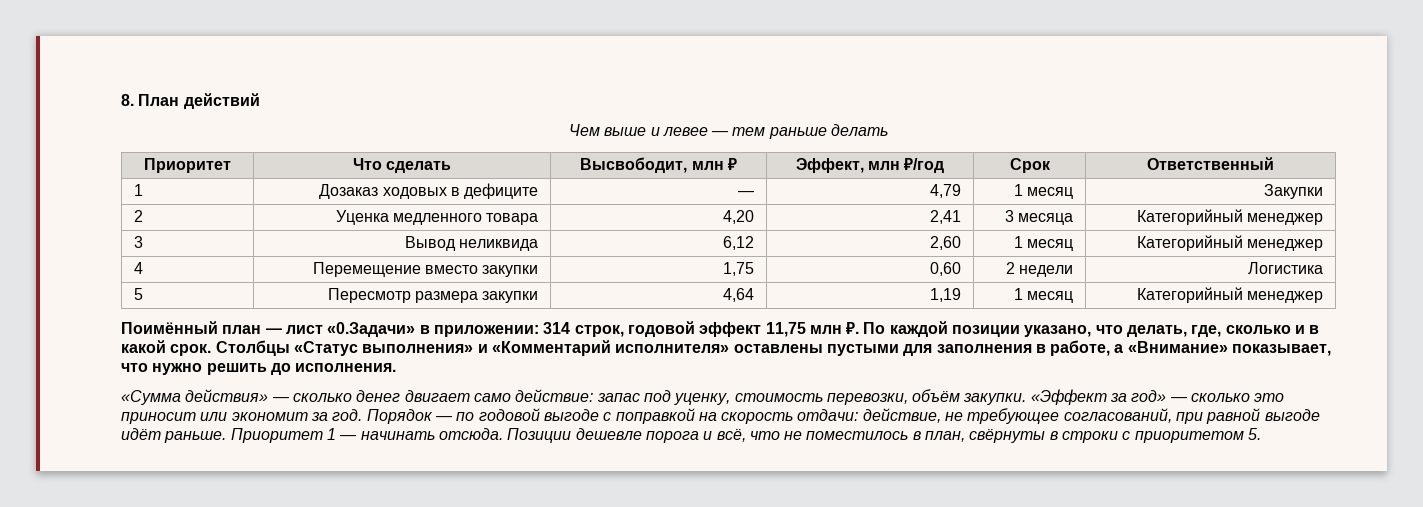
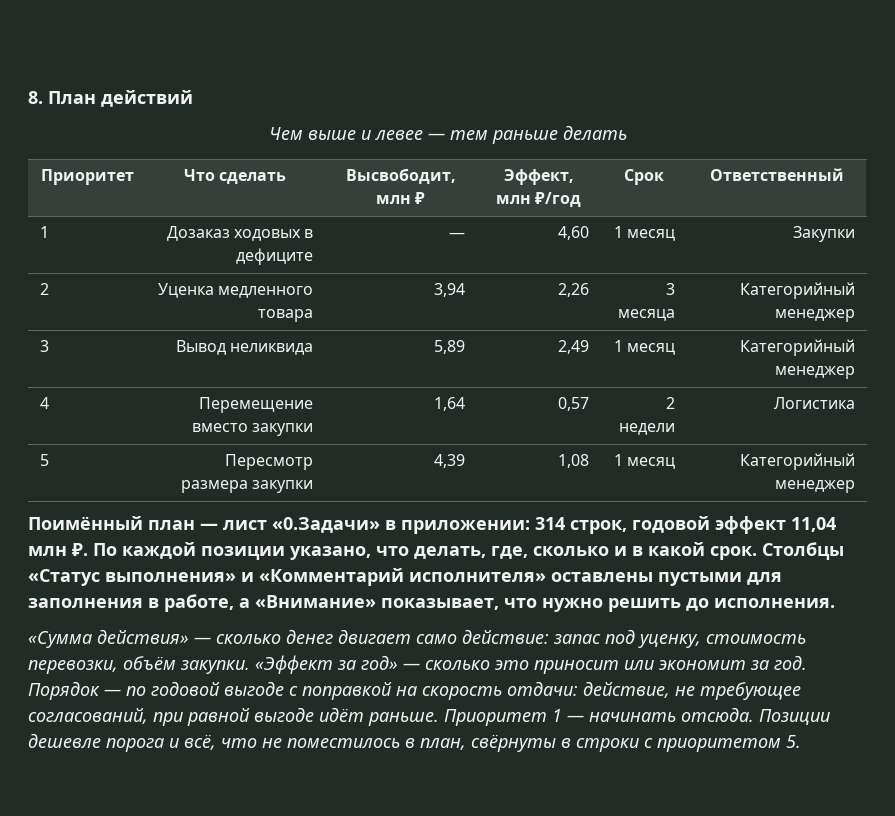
[930,184,962,198] 4,79 -> [558,226,590,240] 4,60
[723,210,755,224] [930,210,962,224] 4,20 | 2,41 -> [434,283,466,297] [558,283,590,297] 3,94 | 2,26
[723,236,755,250] [930,236,962,250] 6,12 | 2,60 -> [434,340,466,354] [558,340,590,354] 5,89 | 2,49
[723,262,755,276] [930,262,962,276] 1,75 | 0,60 -> [434,397,466,411] [558,397,590,411] 1,64 | 0,57
[723,288,755,302] [930,288,962,302] 4,64 | 1,19 -> [434,454,466,468] [558,454,590,468] 4,39 | 1,08
[765,322,806,337] 11,75 -> [791,517,836,532] 11,04

